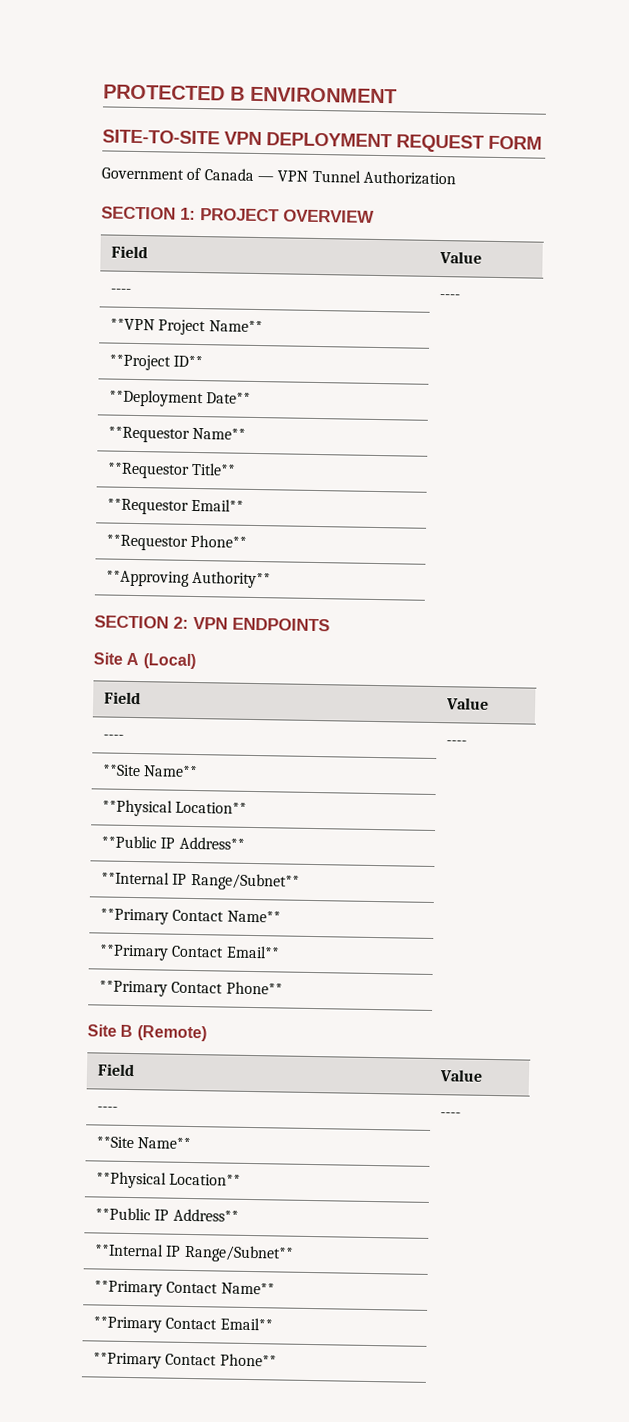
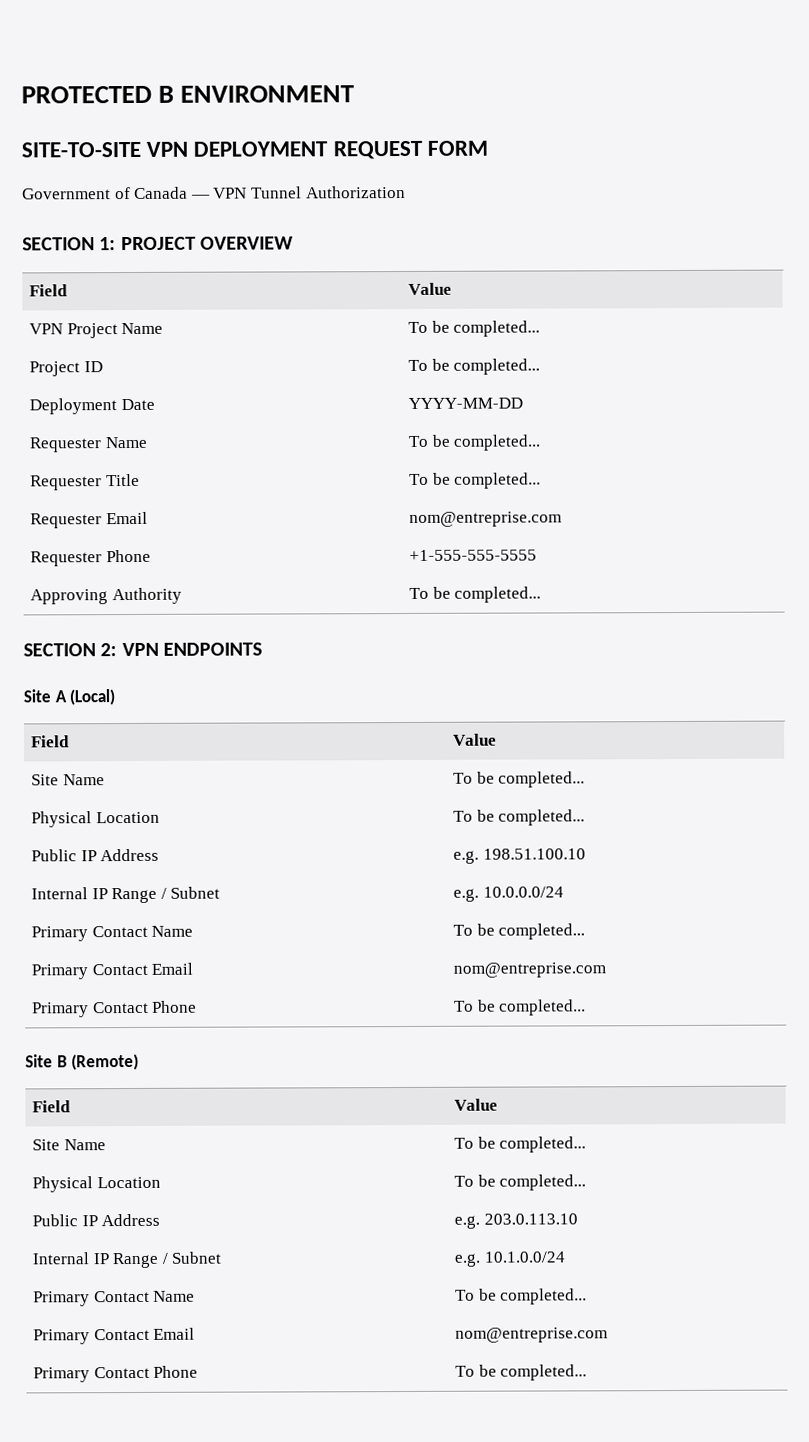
[110,288,132,294] [439,294,461,300] [110,318,263,336] [109,354,204,371] [109,389,252,408] [108,426,247,443] [107,462,237,479] [107,498,245,515] [106,534,248,551] [106,570,272,589] ---- | ---- // **VPN Project Name** // **Project ID** // **Deployment Date** // **Requestor Name** // **Requestor Title** // **Requestor Email** // **Requestor Phone** // **Approving Authority** -> [29,322,164,339] [408,320,541,337] [29,361,103,377] [408,358,541,375] [29,398,155,415] [408,397,524,409] [29,436,147,453] [408,434,542,451] [30,473,140,491] [409,472,542,489] [30,511,148,529] [409,511,563,527] [30,549,151,567] [409,549,538,561] [30,587,182,605] [409,586,542,603] VPN Project Name | To be completed... // Project ID | To be completed... // Deployment Date | YYYY-MM-DD // Requester Name | To be completed... // Requester Title | To be completed... // Requester Email | nom@entreprise.com // Requester Phone | +1-555-555-5555 // Approving Authority | To be completed...
[103,734,125,740] [446,740,468,746] [102,764,199,778] [102,799,248,817] [101,835,245,850] [101,871,300,891] [100,908,281,925] [99,944,280,961] [99,980,283,997] ---- | ---- // **Site Name** // **Physical Location** // **Public IP Address** // **Internal IP Range/Subnet** // **Primary Contact Name** // **Primary Contact Email** // **Primary Contact Phone** -> [31,774,105,786] [453,771,586,788] [31,811,160,828] [453,809,586,826] [31,848,160,862] [453,848,586,864] [31,886,221,904] [453,886,564,902] [31,925,194,942] [453,923,586,940] [31,962,194,980] [453,962,607,978] [32,1000,198,1018] [454,999,587,1016] Site Name | To be completed... // Physical Location | To be completed... // Public IP Address | e.g. 198.51.100.10 // Internal IP Range / Subnet | e.g. 10.0.0.0/24 // Primary Contact Name | To be completed... // Primary Contact Email | nom@entreprise.com // Primary Contact Phone | To be completed...
[97,1106,119,1112] [440,1112,462,1118] [96,1136,192,1150] [96,1171,242,1189] [95,1207,239,1222] [94,1243,294,1263] [94,1280,275,1297] [93,1316,273,1333] [93,1352,277,1369] ---- | ---- // **Site Name** // **Physical Location** // **Public IP Address** // **Internal IP Range/Subnet** // **Primary Contact Name** // **Primary Contact Email** // **Primary Contact Phone** -> [32,1139,106,1151] [454,1136,587,1153] [32,1176,161,1193] [454,1174,587,1191] [32,1213,161,1227] [454,1213,578,1229] [32,1251,222,1269] [454,1251,565,1267] [33,1290,196,1307] [455,1288,588,1305] [33,1327,196,1345] [455,1327,609,1343] [33,1365,199,1383] [455,1364,588,1381] Site Name | To be completed... // Physical Location | To be completed... // Public IP Address | e.g. 203.0.113.10 // Internal IP Range / Subnet | e.g. 10.1.0.0/24 // Primary Contact Name | To be completed... // Primary Contact Email | nom@entreprise.com // Primary Contact Phone | To be completed...

